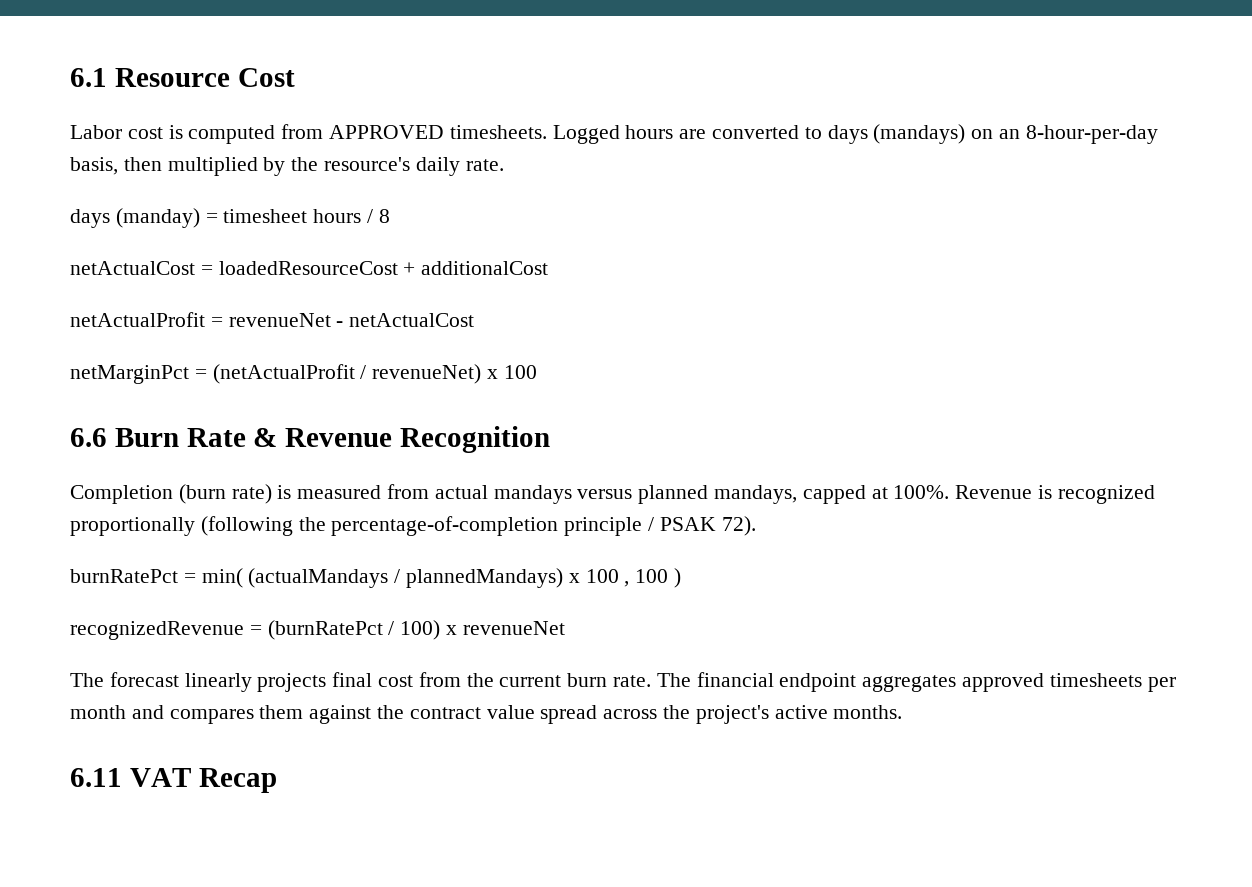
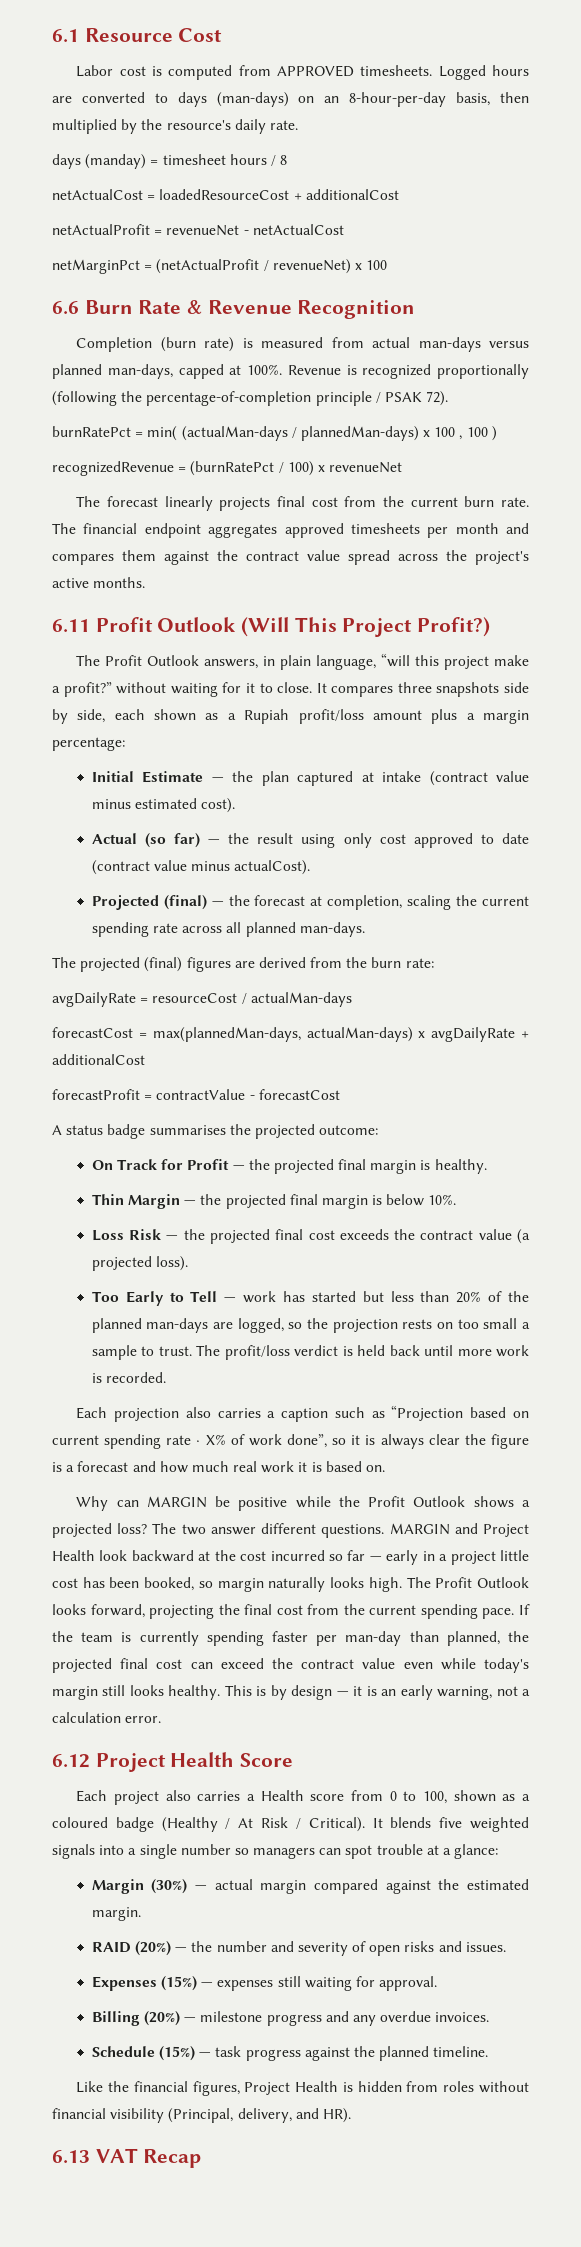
[873,124,966,144] (mandays) -> [216,92,289,107] (man-days)
[493,485,572,504] mandays -> [418,337,481,352] man-days
[714,485,798,504] mandays, -> [107,364,173,379] man-days,
[248,568,564,588] (actualMandays / plannedMandays) -> [181,426,419,441] (actualMan-days / plannedMan-days)
(122, 777) none -> [95,617,491,637] [76,653,529,670] [52,682,529,697] [52,709,529,724] [52,737,125,751] [91,771,529,786] [91,798,236,813] [91,833,529,848] [91,860,311,875] [91,895,529,910] [91,922,365,937] [52,957,434,972] [52,992,352,1007] [52,1027,529,1042] [52,1054,145,1065] [52,1089,340,1100] [52,1124,379,1139] [91,1159,487,1174] [91,1194,457,1209] [91,1229,530,1244] [91,1256,188,1271] [91,1291,529,1306] [91,1318,530,1333] [91,1345,530,1360] [91,1372,166,1383] [76,1405,529,1422] [52,1434,530,1449] [52,1461,386,1473] [76,1496,530,1511] [52,1523,529,1538] [52,1550,530,1565] [52,1577,530,1592] [52,1604,530,1619] [52,1631,529,1646] [52,1658,529,1673] [52,1685,530,1700] [52,1712,162,1723] [52,1752,294,1772] [76,1790,530,1805] [52,1817,529,1832] [52,1844,499,1859] [91,1879,529,1894] [91,1907,141,1921] [91,1941,506,1956] [91,1976,438,1991] [91,2011,490,2026] [91,2046,489,2061] [76,2081,529,2096] [52,2108,351,2123] [52,2150,90,2163] Profit Outlook (Will This Project Profit?) // The Profit Outlook answers, in plain language, “will this project make a profit?” without waiting for it to close. It compares three snapshots side by side, each shown as a Rupiah profit/loss amount plus a margin percentage: // Initial Estimate — the plan captured at intake (contract value minus estimated cost). // Actual (so far) — the result using only cost approved to date (contract value minus actualCost). // Projected (final) — the forecast at completion, scaling the current spending rate across all planned man-days. // The projected (final) figures are derived from the burn rate: // avgDailyRate = resourceCost / actualMan-days // forecastCost = max(plannedMan-days, actualMan-days) x avgDailyRate + additionalCost // forecastProfit = contractValue - forecastCost // A status badge summarises the projected outcome: // On Track for Profit — the projected final margin is healthy. // Thin Margin — the projected final margin is below 10%. // Loss Risk — the projected final cost exceeds the contract value (a projected loss). // Too Early to Tell — work has started but less than 20% of the planned man-days are logged, so the projection rests on too small a sample to trust. The profit/loss verdict is held back until more work is recorded. // Each projection also carries a caption such as “Projection based on current spending rate · X% of work done”, so it is always clear the figure is a forecast and how much real work it is based on. // Why can MARGIN be positive while the Profit Outlook shows a projected loss? The two answer different questions. MARGIN and Project Health look backward at the cost incurred so far — early in a project little cost has been booked, so margin naturally looks high. The Profit Outlook looks forward, projecting the final cost from the current spending pace. If the team is currently spending faster per man-day than planned, the projected final cost can exceed the contract value even while today's margin still looks healthy. This is by design — it is an early warning, not a calculation error. // 6.12 Project Health Score // Each project also carries a Health score from 0 to 100, shown as a coloured badge (Healthy / At Risk / Critical). It blends five weighted signals into a single number so managers can spot trouble at a glance: // Margin (30%) — actual margin compared against the estimated margin. // RAID (20%) — the number and severity of open risks and issues. // Expenses (15%) — expenses still waiting for approval. // Billing (20%) — milestone progress and any overdue invoices. // Schedule (15%) — task progress against the planned timeline. // Like the financial figures, Project Health is hidden from roles without financial visibility (Principal, delivery, and HR). // 6.13

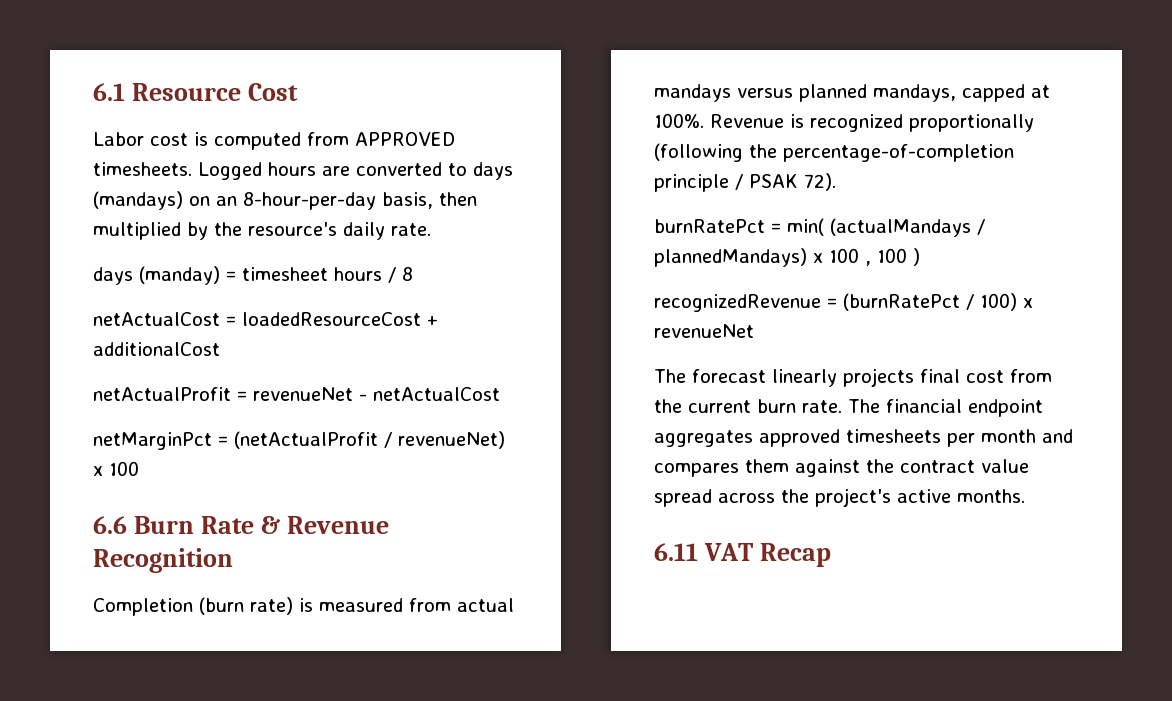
[216,92,289,107] (man-days) -> [93,191,183,210] (mandays)
[418,337,481,352] man-days -> [654,84,731,102] mandays
[107,364,173,379] man-days, -> [873,84,956,102] mandays,
[181,426,419,441] (actualMan-days / plannedMan-days) -> [830,218,985,237] [654,248,807,267] (actualMandays / plannedMandays)
[95,617,491,637] [76,653,529,670] [52,682,529,697] [52,709,529,724] [52,737,125,751] [91,771,529,786] [91,798,236,813] [91,833,529,848] [91,860,311,875] [91,895,529,910] [91,922,365,937] [52,957,434,972] [52,992,352,1007] [52,1027,529,1042] [52,1054,145,1065] [52,1089,340,1100] [52,1124,379,1139] [91,1159,487,1174] [91,1194,457,1209] [91,1229,530,1244] [91,1256,188,1271] [91,1291,529,1306] [91,1318,530,1333] [91,1345,530,1360] [91,1372,166,1383] [76,1405,529,1422] [52,1434,530,1449] [52,1461,386,1473] [76,1496,530,1511] [52,1523,529,1538] [52,1550,530,1565] [52,1577,530,1592] [52,1604,530,1619] [52,1631,529,1646] [52,1658,529,1673] [52,1685,530,1700] [52,1712,162,1723] [52,1752,294,1772] [76,1790,530,1805] [52,1817,529,1832] [52,1844,499,1859] [91,1879,529,1894] [91,1907,141,1921] [91,1941,506,1956] [91,1976,438,1991] [91,2011,490,2026] [91,2046,489,2061] [76,2081,529,2096] [52,2108,351,2123] [52,2150,90,2163] Profit Outlook (Will This Project Profit?) // The Profit Outlook answers, in plain language, “will this project make a profit?” without waiting for it to close. It compares three snapshots side by side, each shown as a Rupiah profit/loss amount plus a margin percentage: // Initial Estimate — the plan captured at intake (contract value minus estimated cost). // Actual (so far) — the result using only cost approved to date (contract value minus actualCost). // Projected (final) — the forecast at completion, scaling the current spending rate across all planned man-days. // The projected (final) figures are derived from the burn rate: // avgDailyRate = resourceCost / actualMan-days // forecastCost = max(plannedMan-days, actualMan-days) x avgDailyRate + additionalCost // forecastProfit = contractValue - forecastCost // A status badge summarises the projected outcome: // On Track for Profit — the projected final margin is healthy. // Thin Margin — the projected final margin is below 10%. // Loss Risk — the projected final cost exceeds the contract value (a projected loss). // Too Early to Tell — work has started but less than 20% of the planned man-days are logged, so the projection rests on too small a sample to trust. The profit/loss verdict is held back until more work is recorded. // Each projection also carries a caption such as “Projection based on current spending rate · X% of work done”, so it is always clear the figure is a forecast and how much real work it is based on. // Why can MARGIN be positive while the Profit Outlook shows a projected loss? The two answer different questions. MARGIN and Project Health look backward at the cost incurred so far — early in a project little cost has been booked, so margin naturally looks high. The Profit Outlook looks forward, projecting the final cost from the current spending pace. If the team is currently spending faster per man-day than planned, the projected final cost can exceed the contract value even while today's margin still looks healthy. This is by design — it is an early warning, not a calculation error. // 6.12 Project Health Score // Each project also carries a Health score from 0 to 100, shown as a coloured badge (Healthy / At Risk / Critical). It blends five weighted signals into a single number so managers can spot trouble at a glance: // Margin (30%) — actual margin compared against the estimated margin. // RAID (20%) — the number and severity of open risks and issues. // Expenses (15%) — expenses still waiting for approval. // Billing (20%) — milestone progress and any overdue invoices. // Schedule (15%) — task progress against the planned timeline. // Like the financial figures, Project Health is hidden from roles without financial visibility (Principal, delivery, and HR). // 6.13 -> (698, 552) none

